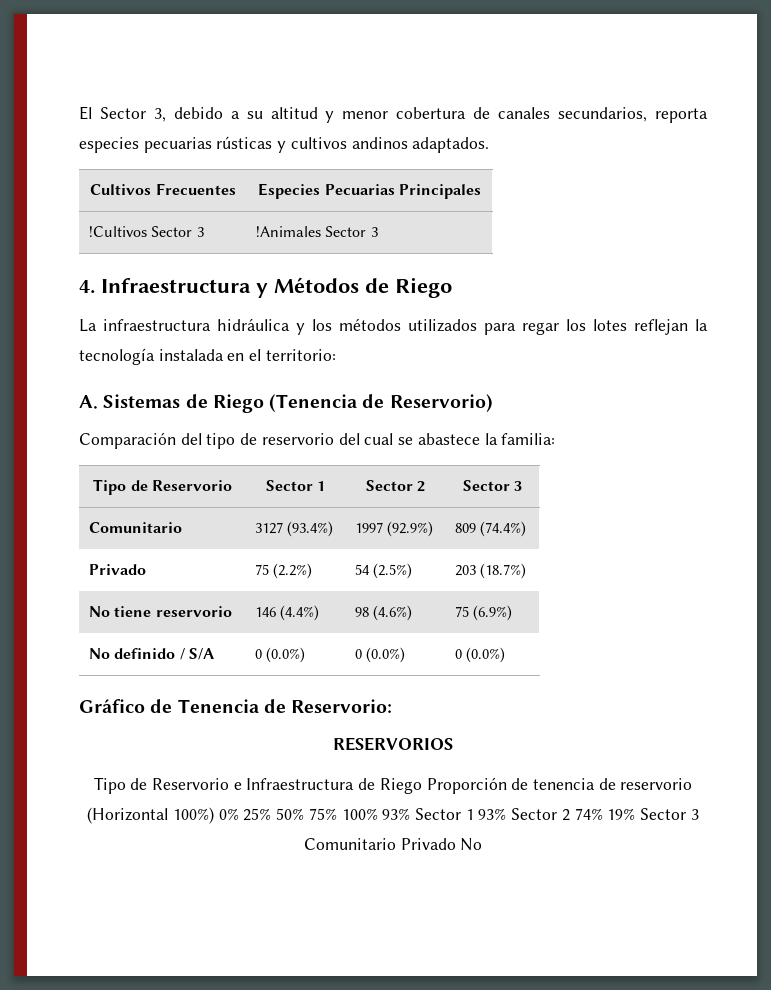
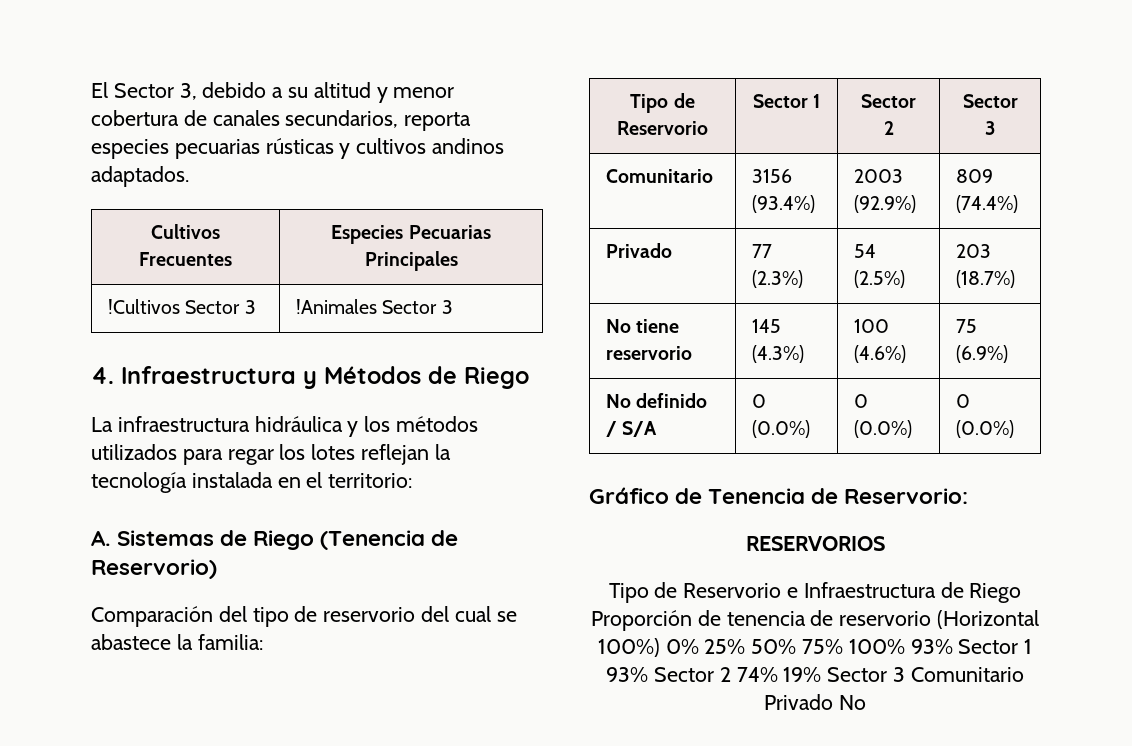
[254,522,283,534] 3127 -> [752,169,793,183] 3156
[354,522,383,533] 1997 -> [854,169,904,183] 2003
[254,563,313,579] 75 (2.2%) -> [752,244,773,258] [752,270,804,288] 77 (2.3%)
[254,605,320,621] [354,607,369,617] 146 (4.4%) | 98 -> [752,319,782,333] [752,345,805,363] [854,319,890,333] 145 (4.3%) | 100

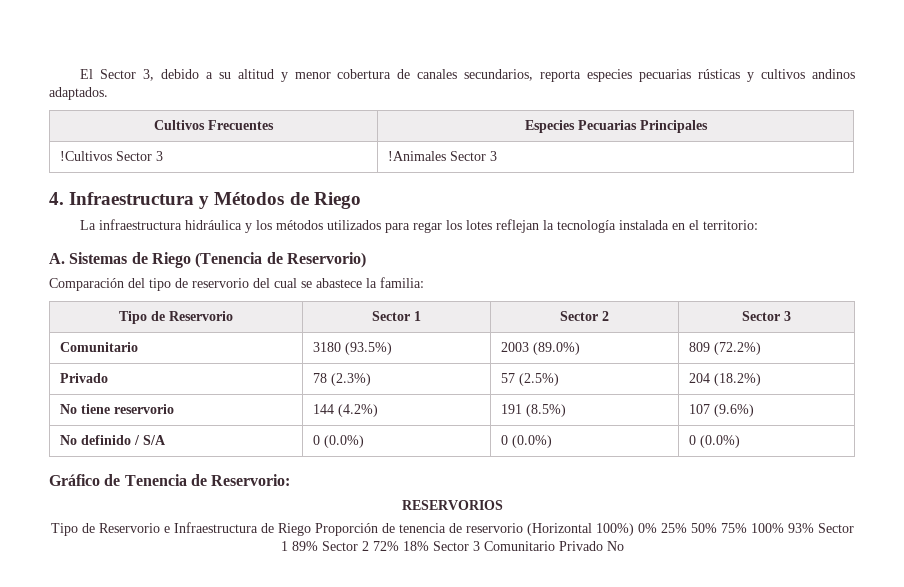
[752,169,793,183] [752,195,816,213] 3156 (93.4%) -> [312,342,392,355] 3180 (93.5%)
[854,195,917,213] (92.9%) -> [532,342,580,355] (89.0%)
[956,195,1019,213] (74.4%) -> [713,342,761,355] (72.2%)
[752,244,773,258] 77 -> [312,373,327,383] 78
[854,244,877,258] 54 -> [500,373,515,383] 57
[956,244,992,258] [956,270,1016,288] 203 (18.7%) -> [688,373,761,386] 204 (18.2%)
[752,319,782,333] [752,345,805,363] [854,319,890,333] [854,345,907,363] [956,319,978,333] [956,345,1009,363] 145 (4.3%) | 100 (4.6%) | 75 (6.9%) -> [312,404,378,417] [500,404,566,417] [688,404,754,417] 144 (4.2%) | 191 (8.5%) | 107 (9.6%)
[606,667,822,682] 93% Sector 2 74% 19% -> [291,541,429,551] 89% Sector 2 72% 18%

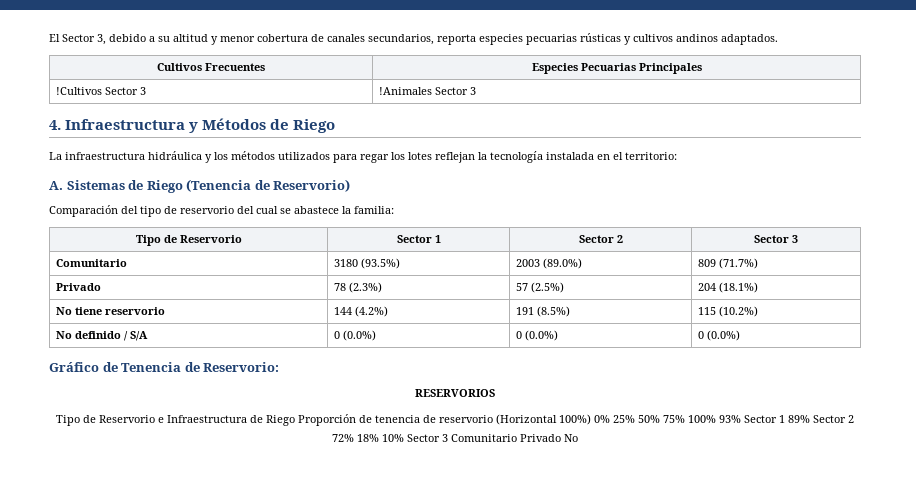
[713,342,761,355] (72.2%) -> [719,258,759,269] (71.7%)
[713,373,761,386] (18.2%) -> [719,282,759,293] (18.1%)
[688,404,754,417] 107 (9.6%) -> [698,306,759,317] 115 (10.2%)
(429, 546) none -> [382,434,404,442] 10%

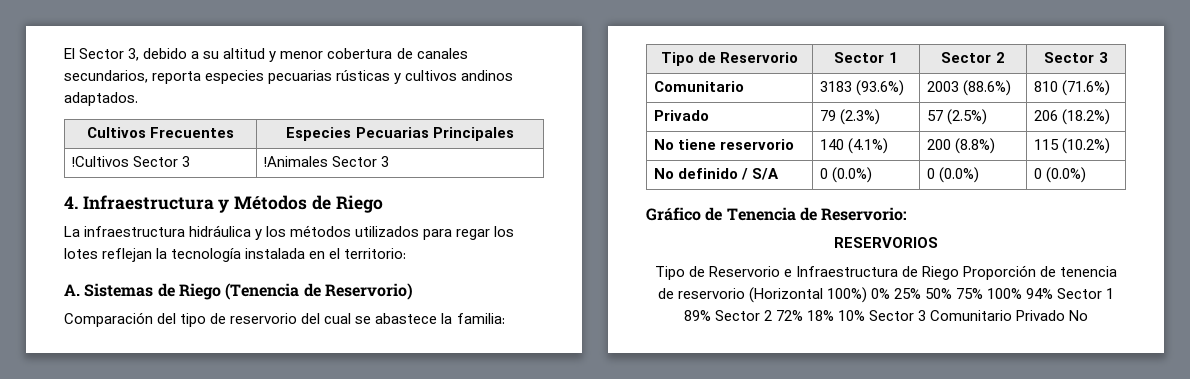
[334,258,401,269] 3180 (93.5%) -> [819,80,904,96] 3183 (93.6%)
[543,258,583,269] [698,258,759,269] (89.0%) | 809 (71.7%) -> [962,80,1011,96] [1033,80,1110,96] (88.6%) | 810 (71.6%)
[334,283,347,291] 78 -> [819,110,836,121] 79
[698,282,759,293] 204 (18.1%) -> [1033,109,1110,125] 206 (18.2%)
[334,306,389,317] [516,306,571,317] 144 (4.2%) | 191 (8.5%) -> [819,138,888,154] [926,138,995,154] 140 (4.1%) | 200 (8.8%)
[719,415,741,423] 93% -> [1026,288,1054,299] 94%

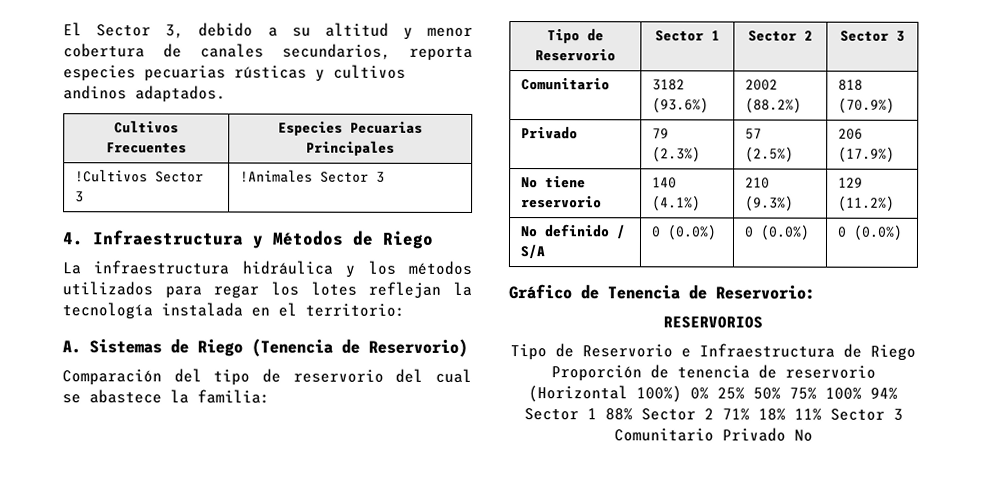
[819,81,852,92] 3183 -> [651,79,685,91] 3182
[926,80,1011,96] [1033,80,1110,96] 2003 (88.6%) | 810 (71.6%) -> [744,79,778,91] [744,97,802,114] [837,79,863,91] [837,97,895,114] 2002 (88.2%) | 818 (70.9%)
[1061,109,1110,125] (18.2%) -> [837,146,895,163] (17.9%)
[926,138,995,154] [1033,138,1110,154] 200 (8.8%) | 115 (10.2%) -> [744,177,770,189] [744,195,794,212] [837,177,863,188] [837,195,895,212] 210 (9.3%) | 129 (11.2%)
[683,310,865,321] 89% Sector 2 72% 18% 10% -> [604,408,822,421] 88% Sector 2 71% 18% 11%

